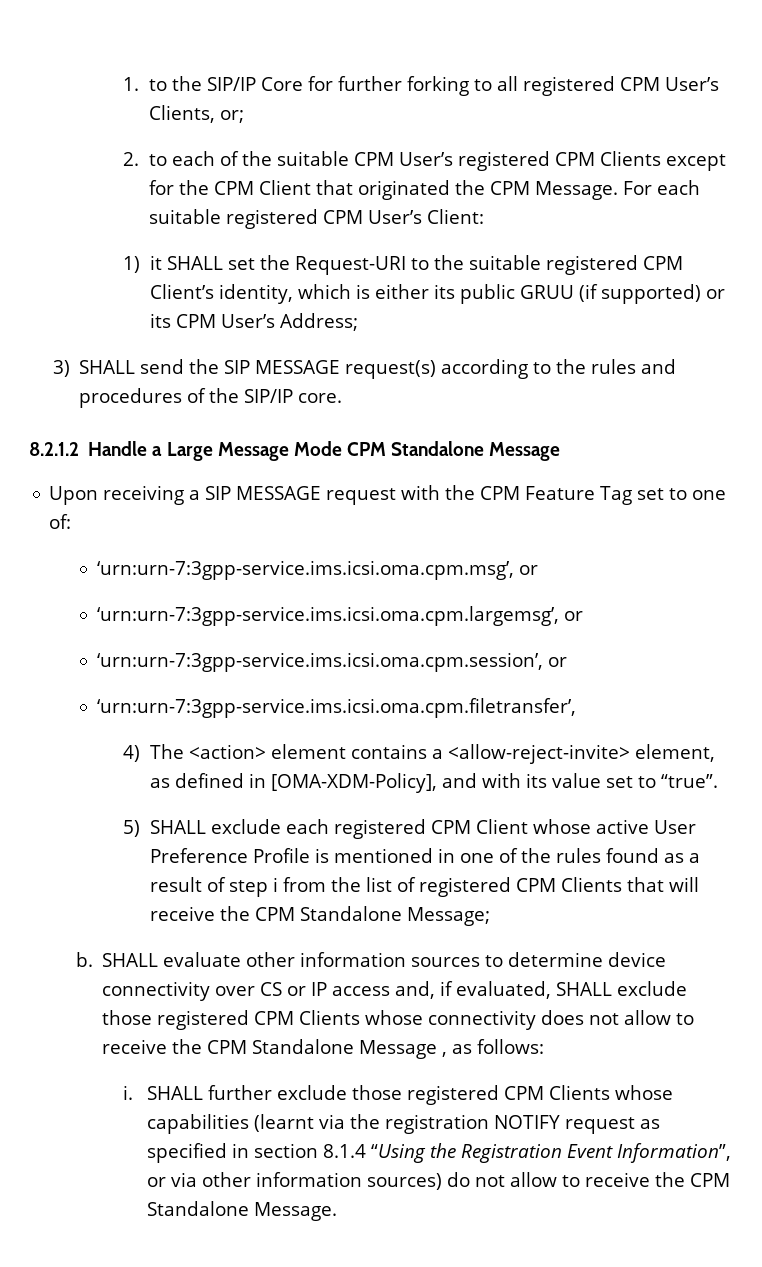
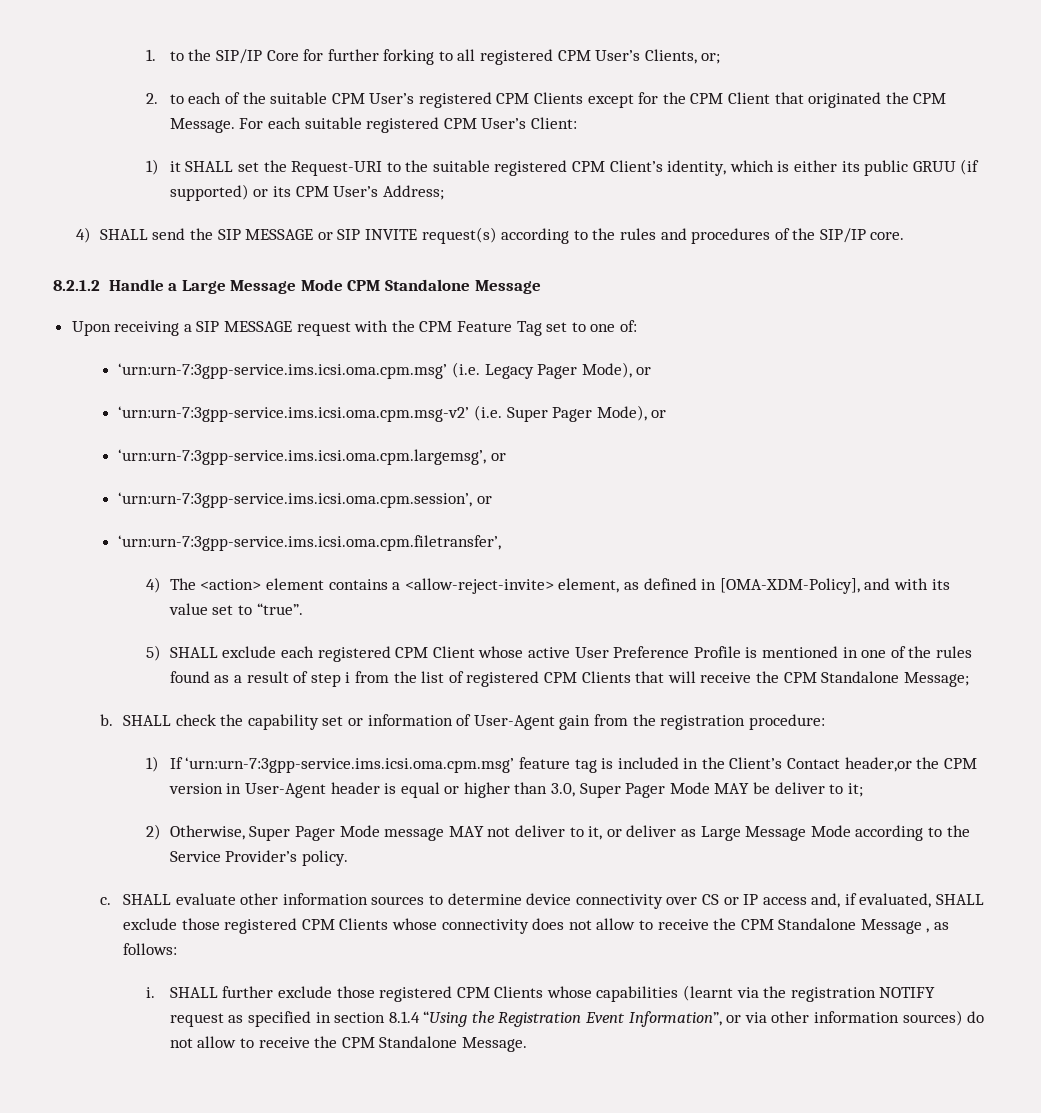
[52,360,70,377] 3) -> [76,227,92,243] 4)
(340, 367) none -> [317,229,417,240] or SIP INVITE
[96,560,514,580] ‘urn:urn-7:3gpp-service.ims.icsi.oma.cpm.msg’, -> [118,362,652,379] [118,405,647,422] ‘urn:urn-7:3gpp-service.ims.icsi.oma.cpm.msg’ (i.e. Legacy Pager Mode), or // ‘urn:urn-7:3gpp-service.ims.icsi.oma.cpm.msg-v2’ (i.e. Super Pager Mode),
(159, 960) none -> [175,714,825,730] [146,756,977,773] [168,782,863,798] [146,824,970,841] [169,850,349,866] [99,894,172,905] check the capability set or information of User-Agent gain from the registration procedure: // 1) If ‘urn:urn-7:3gpp-service.ims.icsi.oma.cpm.msg’ feature tag is included in the Client’s Contact header,or the CPM version in User-Agent header is equal or higher than 3.0, Super Pager Mode MAY be deliver to it; // 2) Otherwise, Super Pager Mode message MAY not deliver to it, or deliver as Large Message Mode according to the Service Provider’s policy. // c. SHALL

